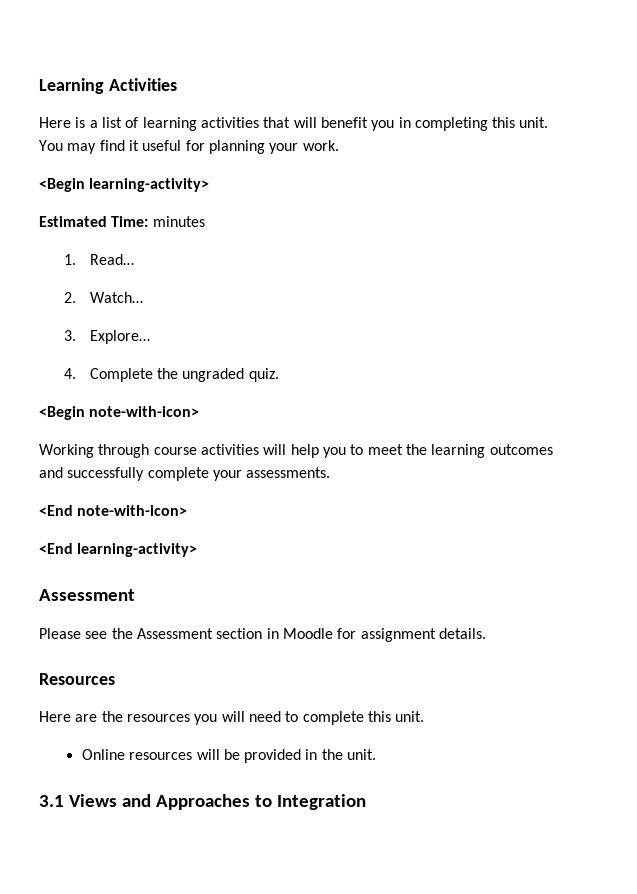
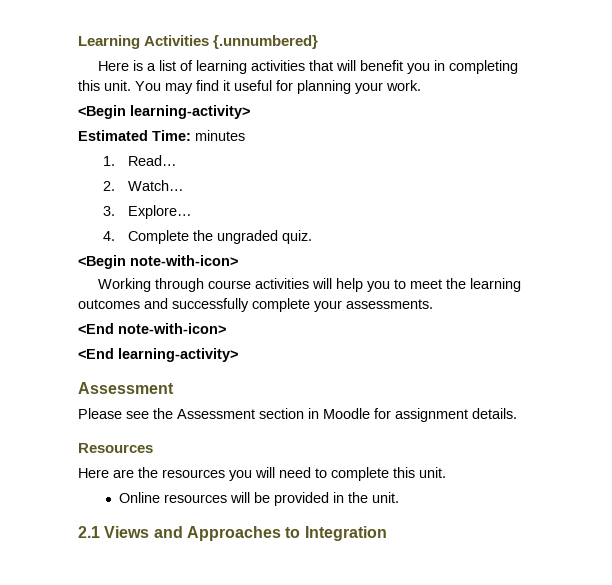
(177, 84) none -> [213,35,319,49] {.unnumbered}
[39,795,64,807] 3.1 -> [78,526,100,538] 2.1

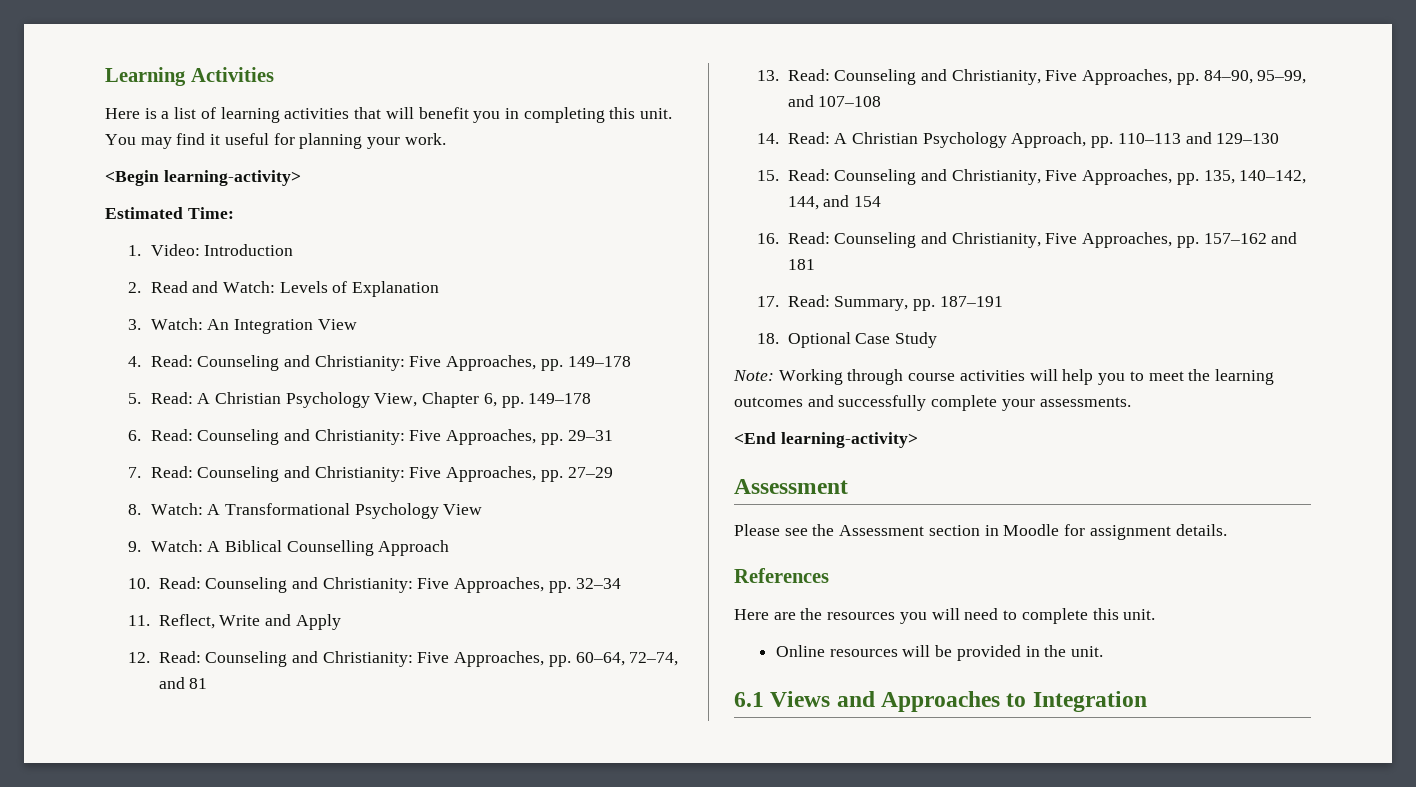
[213,35,319,49] {.unnumbered} -> (274, 74) none
[195,130,245,141] minutes -> (234, 213) none
[127,155,177,166] Read… -> [150,244,294,256] Video: Introduction
[127,180,184,191] [102,205,192,219] [102,230,312,244] [78,255,238,269] Watch… // 3. Explore… // 4. Complete the ungraded quiz. // <Begin note-with-icon> // -> [150,281,440,297] [127,318,357,334] [127,355,631,371] [127,392,592,408] [127,429,613,445] [127,466,613,482] [127,503,483,519] [127,540,450,556] [127,577,621,593] [127,614,341,630] [127,651,679,667] [158,677,208,689] [756,69,1307,85] [787,95,882,107] [756,132,1280,148] [756,169,1307,185] [787,195,881,210] [756,232,1298,248] [787,259,815,270] [756,295,1003,311] [756,332,937,348] [733,370,774,381] Read and Watch: Levels of Explanation // 3. Watch: An Integration View // 4. Read: Counseling and Christianity: Five Approaches, pp. 149–178 // 5. Read: A Christian Psychology View, Chapter 6, pp. 149–178 // 6. Read: Counseling and Christianity: Five Approaches, pp. 29–31 // 7. Read: Counseling and Christianity: Five Approaches, pp. 27–29 // 8. Watch: A Transformational Psychology View // 9. Watch: A Biblical Counselling Approach // 10. Read: Counseling and Christianity: Five Approaches, pp. 32–34 // 11. Reflect, Write and Apply // 12. Read: Counseling and Christianity: Five Approaches, pp. 60–64, 72–74, and 81 // 13. Read: Counseling and Christianity, Five Approaches, pp. 84–90, 95–99, and 107–108 // 14. Read: A Christian Psychology Approach, pp. 110–113 and 129–130 // 15. Read: Counseling and Christianity, Five Approaches, pp. 135, 140–142, 144, and 154 // 16. Read: Counseling and Christianity, Five Approaches, pp. 157–162 and 181 // 17. Read: Summary, pp. 187–191 // 18. Optional Case Study // Note:
[78,323,226,334] // <End note-with-icon> -> (1131, 402) none
[78,443,153,453] Resources -> [734,568,829,583] References
[78,526,100,538] 2.1 -> [734,692,764,707] 6.1

